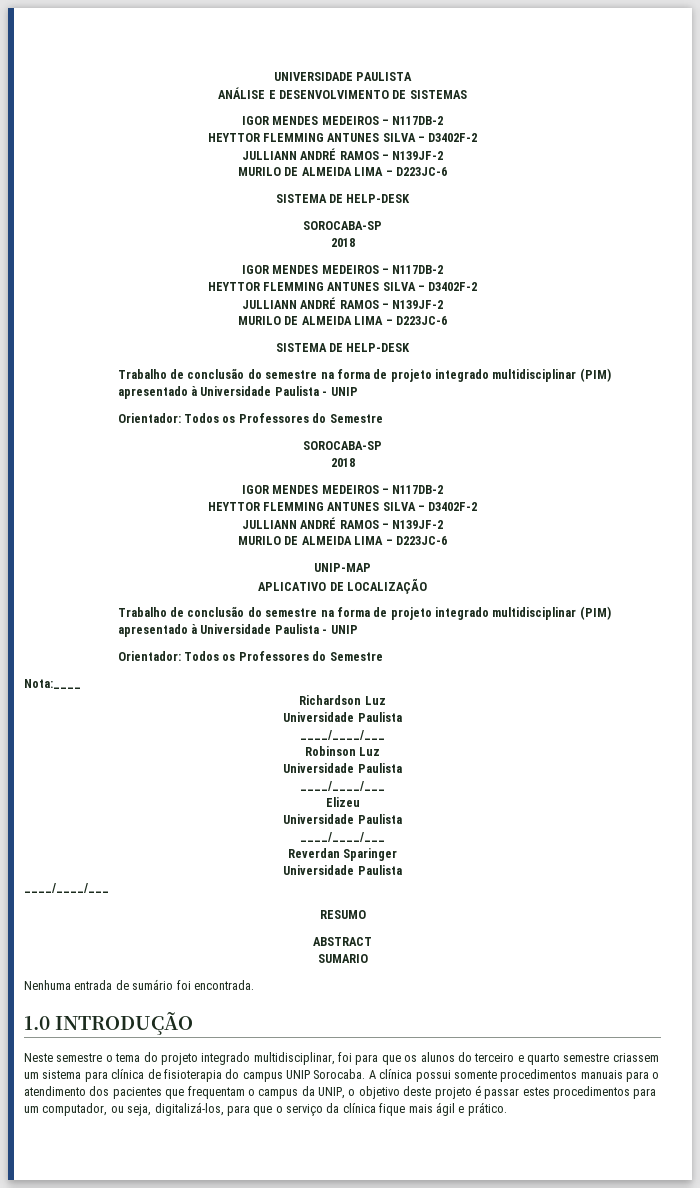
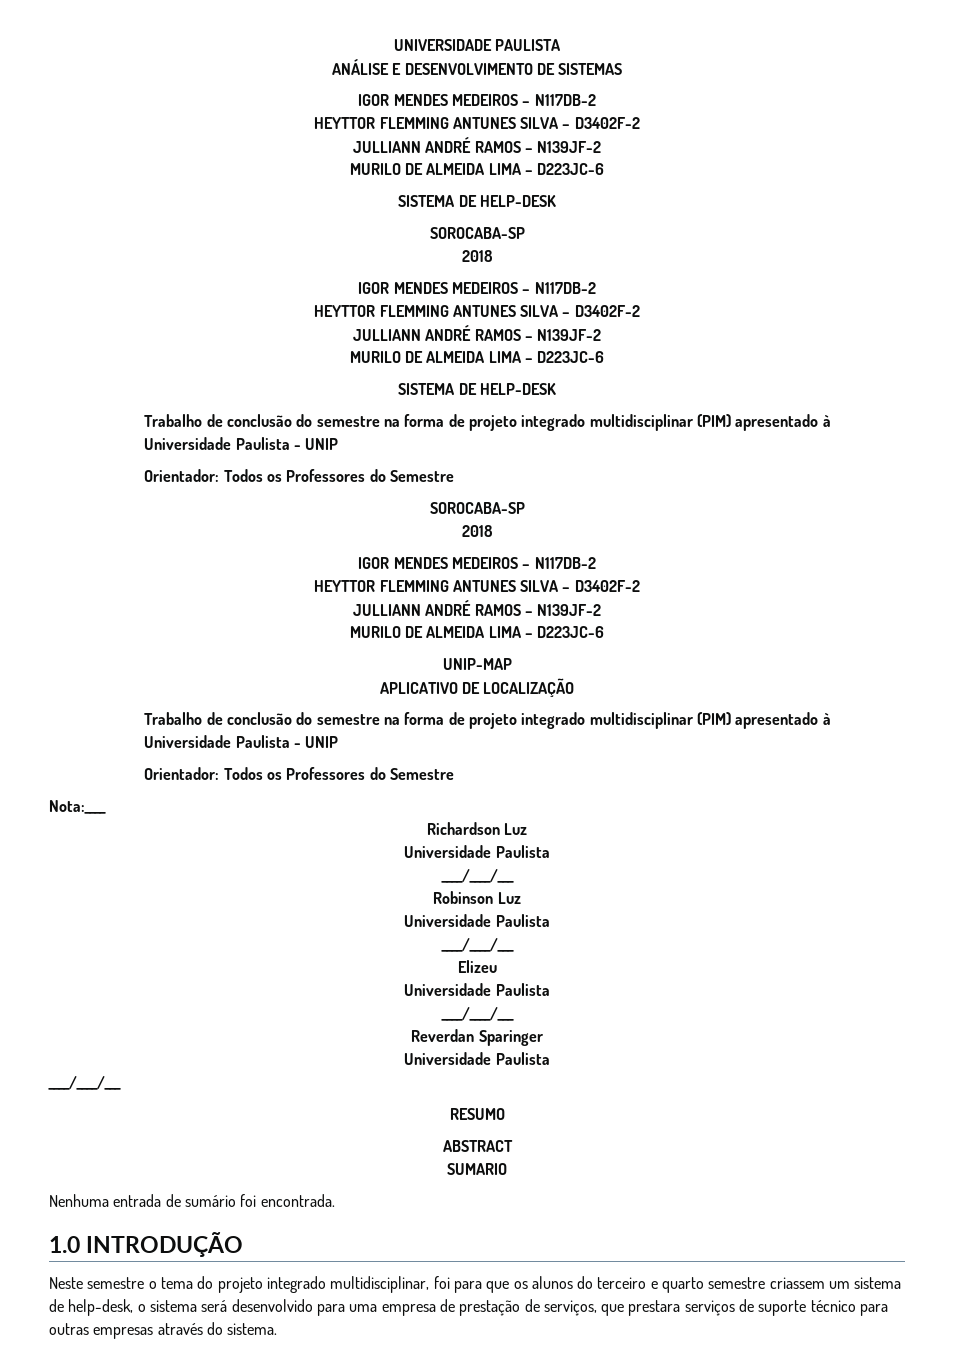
[84,1069,660,1082] [24,1085,657,1099] [24,1102,507,1116] para clínica de fisioterapia do campus UNIP Sorocaba. A clínica possui somente procedimentos manuais para o atendimento dos pacientes que frequentam o campus da UNIP, o objetivo deste projeto é passar estes procedimentos para um computador, ou seja, digitalizá-los, para que o serviço da clínica fique mais ágil e prático. -> [49,1299,889,1316] [49,1322,278,1339] de help-desk, o sistema será desenvolvido para uma empresa de prestação de serviços, que prestara serviços de suporte técnico para outras empresas através do sistema.

